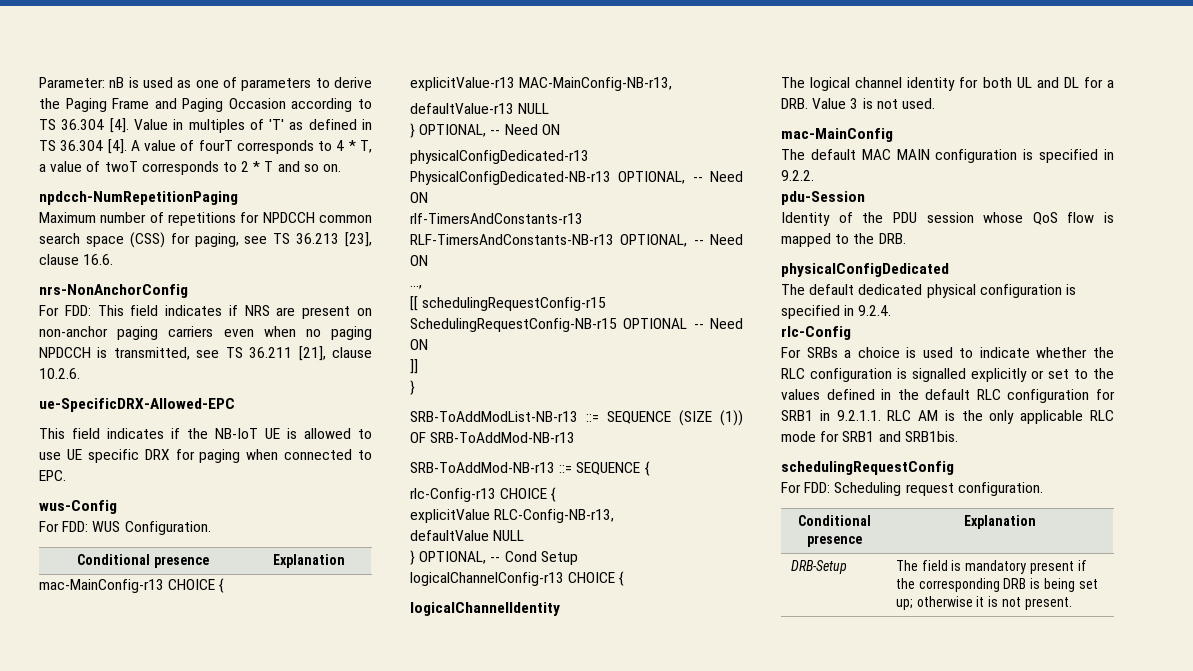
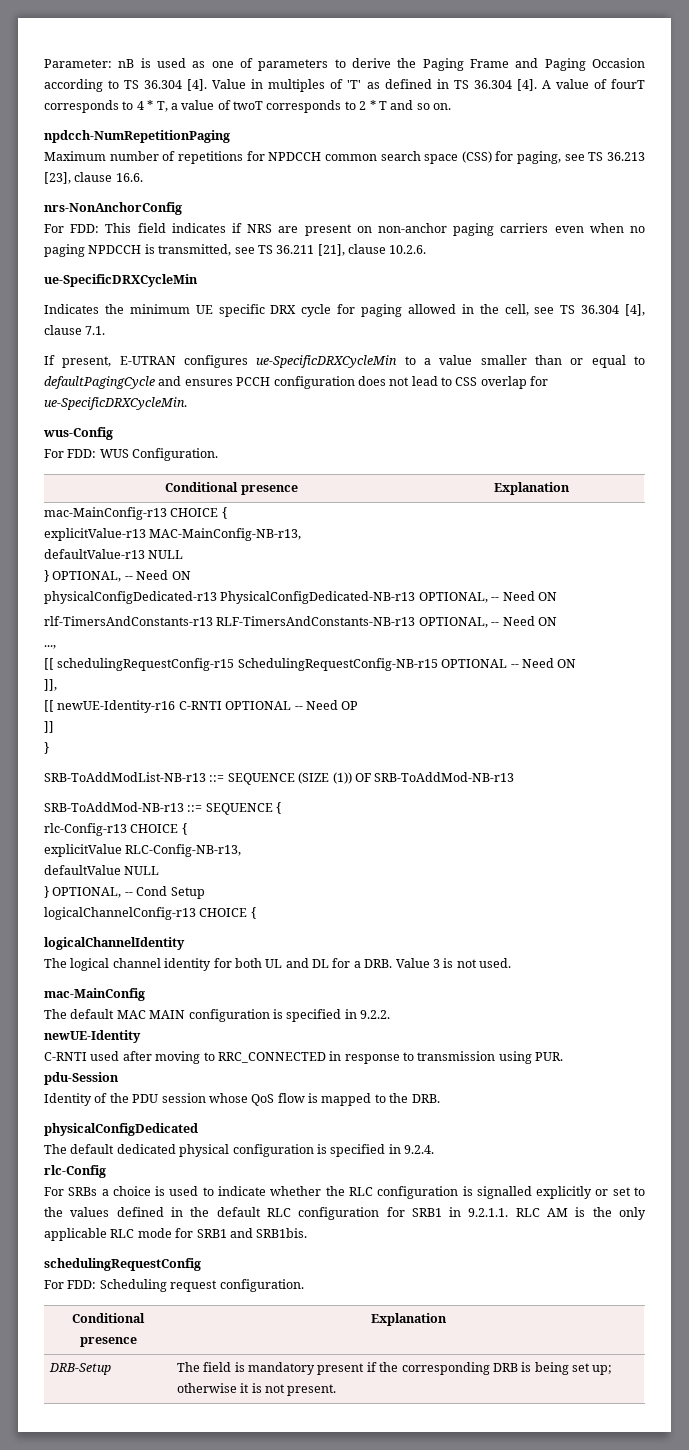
[39,398,235,412] [39,428,372,439] [39,452,61,460] ue-SpecificDRX-Allowed-EPC // This field indicates if the NB-IoT UE is allowed to use -> [44,274,198,287] [44,304,190,314] ue-SpecificDRXCycleMin // Indicates the minimum
(170, 454) none -> [301,304,332,317] cycle
[246,449,372,460] [39,470,66,481] when connected to EPC. -> [407,304,645,316] [44,325,106,335] [44,355,646,368] [44,376,549,389] [44,397,187,410] allowed in the cell, see TS 36.304 [4], clause 7.1. // If present, E-UTRAN configures ue-SpecificDRXCycleMin to a value smaller than or equal to defaultPagingCycle and ensures PCCH configuration does not lead to CSS overlap for ue-SpecificDRXCycleMin.
(428, 344) none -> [44,679,57,691] [44,700,359,713] // ]], // [[ newUE-Identity-r16 C-RNTI OPTIONAL -- Need OP
(814, 175) none -> [44,1030,141,1043] [44,1051,564,1064] // newUE-Identity // C-RNTI used after moving to RRC_CONNECTED in response to transmission using PUR.

